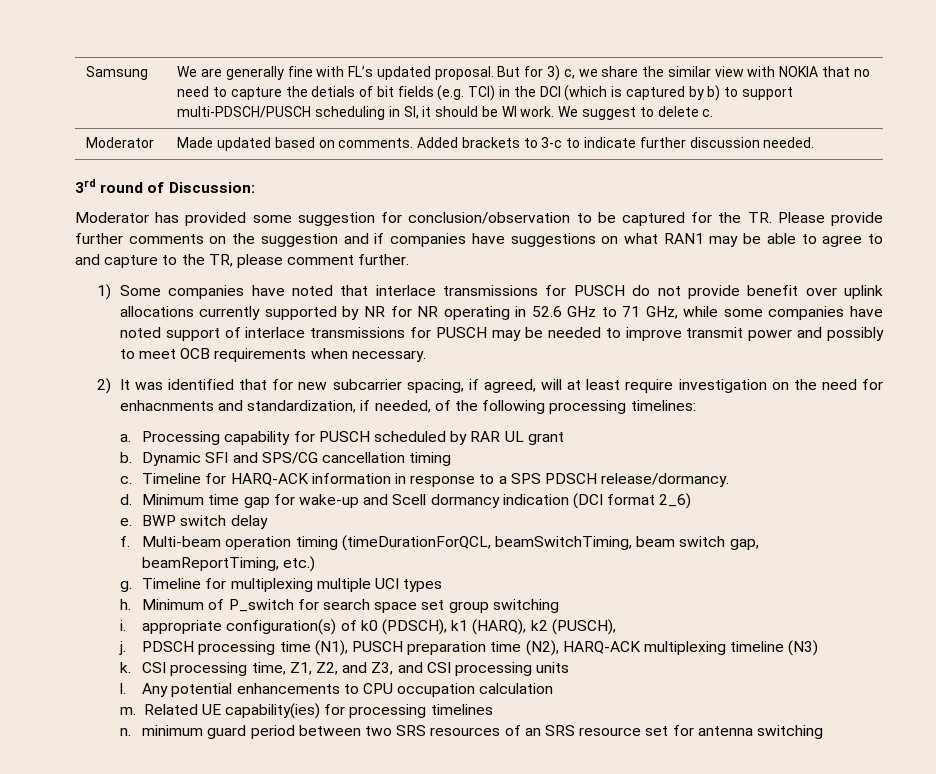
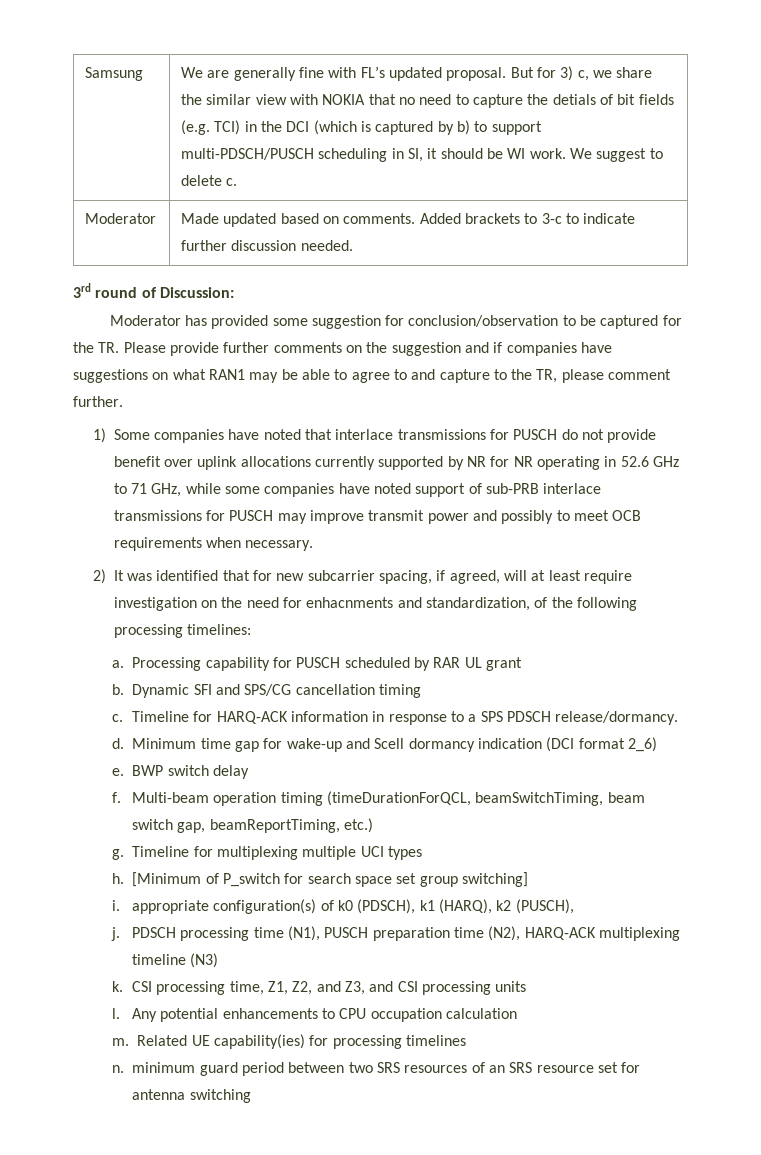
(241, 332) none -> [485,483,539,494] sub-PRB
[524,327,621,338] be needed to -> (307, 518) none
[360,400,431,413] if needed, -> (530, 604) none
[142,599,205,610] Minimum -> [132,872,202,887] [Minimum
[492,599,559,613] switching -> [461,872,528,887] switching]

